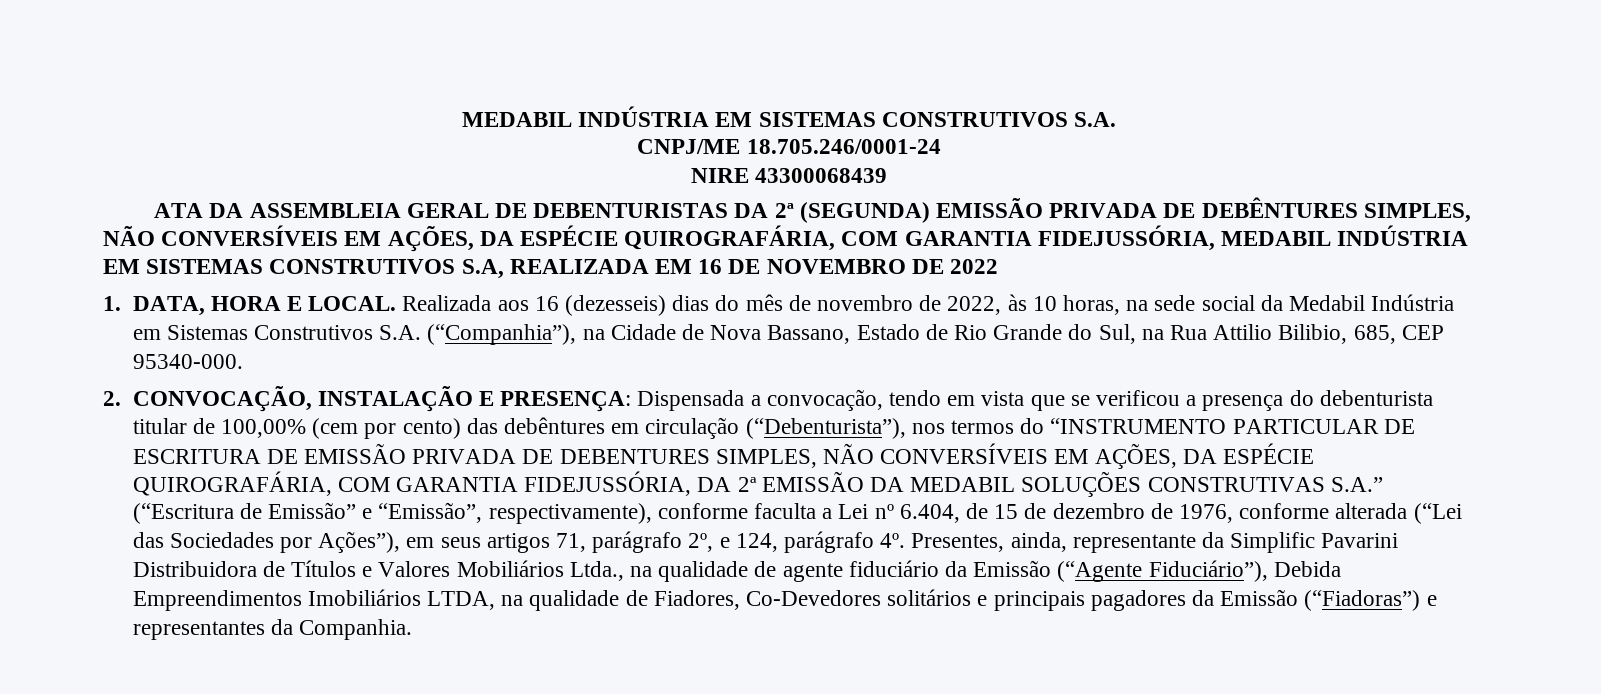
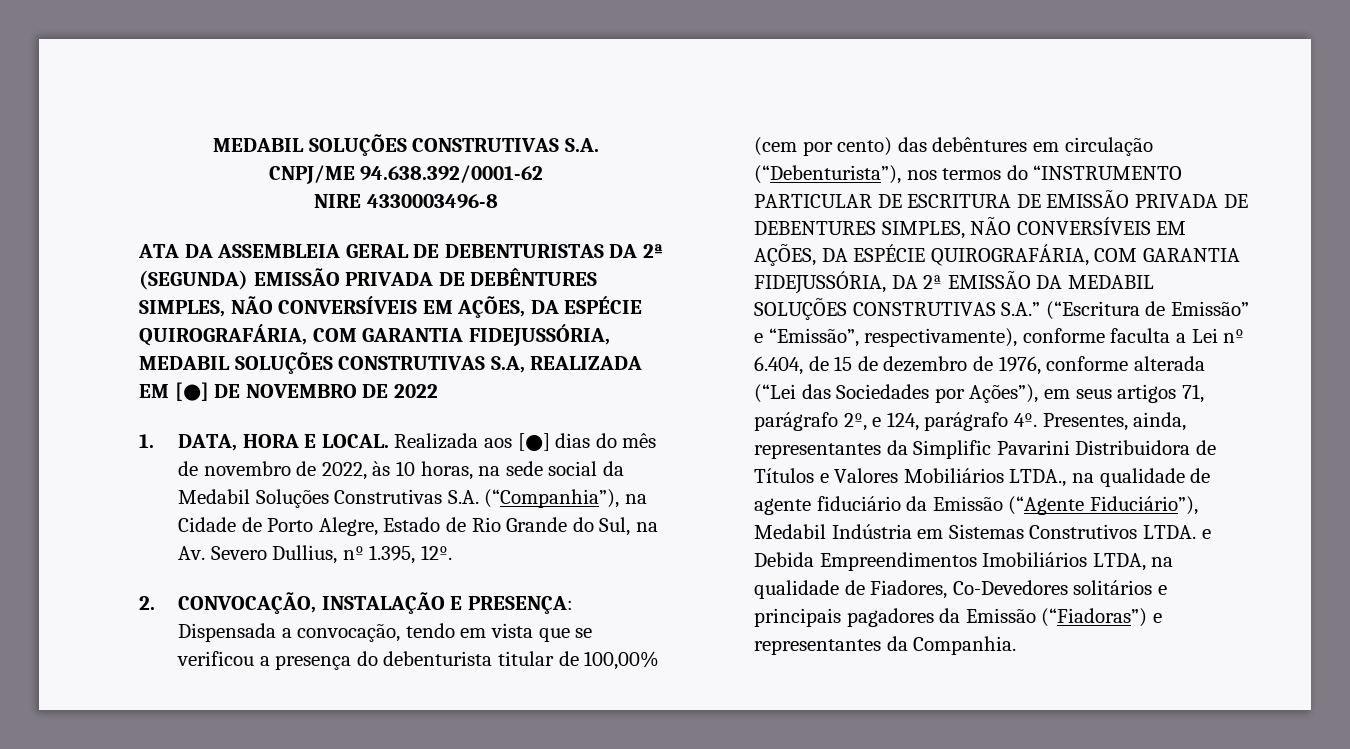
[461,106,1068,127] MEDABIL INDÚSTRIA EM SISTEMAS CONSTRUTIVOS -> [213,134,560,156] MEDABIL SOLUÇÕES CONSTRUTIVAS
[746,139,941,154] 18.705.246/0001-24 -> [360,165,544,183] 94.638.392/0001-62
[755,168,888,183] 43300068439 -> [366,194,498,209] 4330003496-8
[1337,225,1469,246] [103,259,456,274] INDÚSTRIA EM SISTEMAS CONSTRUTIVOS -> [234,352,486,374] SOLUÇÕES CONSTRUTIVAS
[698,259,723,274] 16 -> [174,382,209,401] [●]
[534,295,666,316] 16 (dezesseis) -> [517,433,550,451] [●]
[1371,294,1455,311] [132,325,373,340] Indústria em Sistemas Construtivos -> [255,489,443,508] Soluções Construtivas
[710,325,851,344] Nova Bassano, -> [267,517,378,536] Porto Alegre,
[1170,324,1444,344] [132,354,243,369] Rua Attilio Bilibio, 685, CEP 95340-000. -> [178,545,452,564] Av. Severo Dullius, nº 1.395, 12º.
[1072,534,1196,553] representante -> [754,443,882,459] representantes
[569,561,624,581] Ltda., -> [1009,469,1067,487] LTDA.,
(1268, 571) none -> [754,524,1211,539] Medabil Indústria em Sistemas Construtivos LTDA. e

